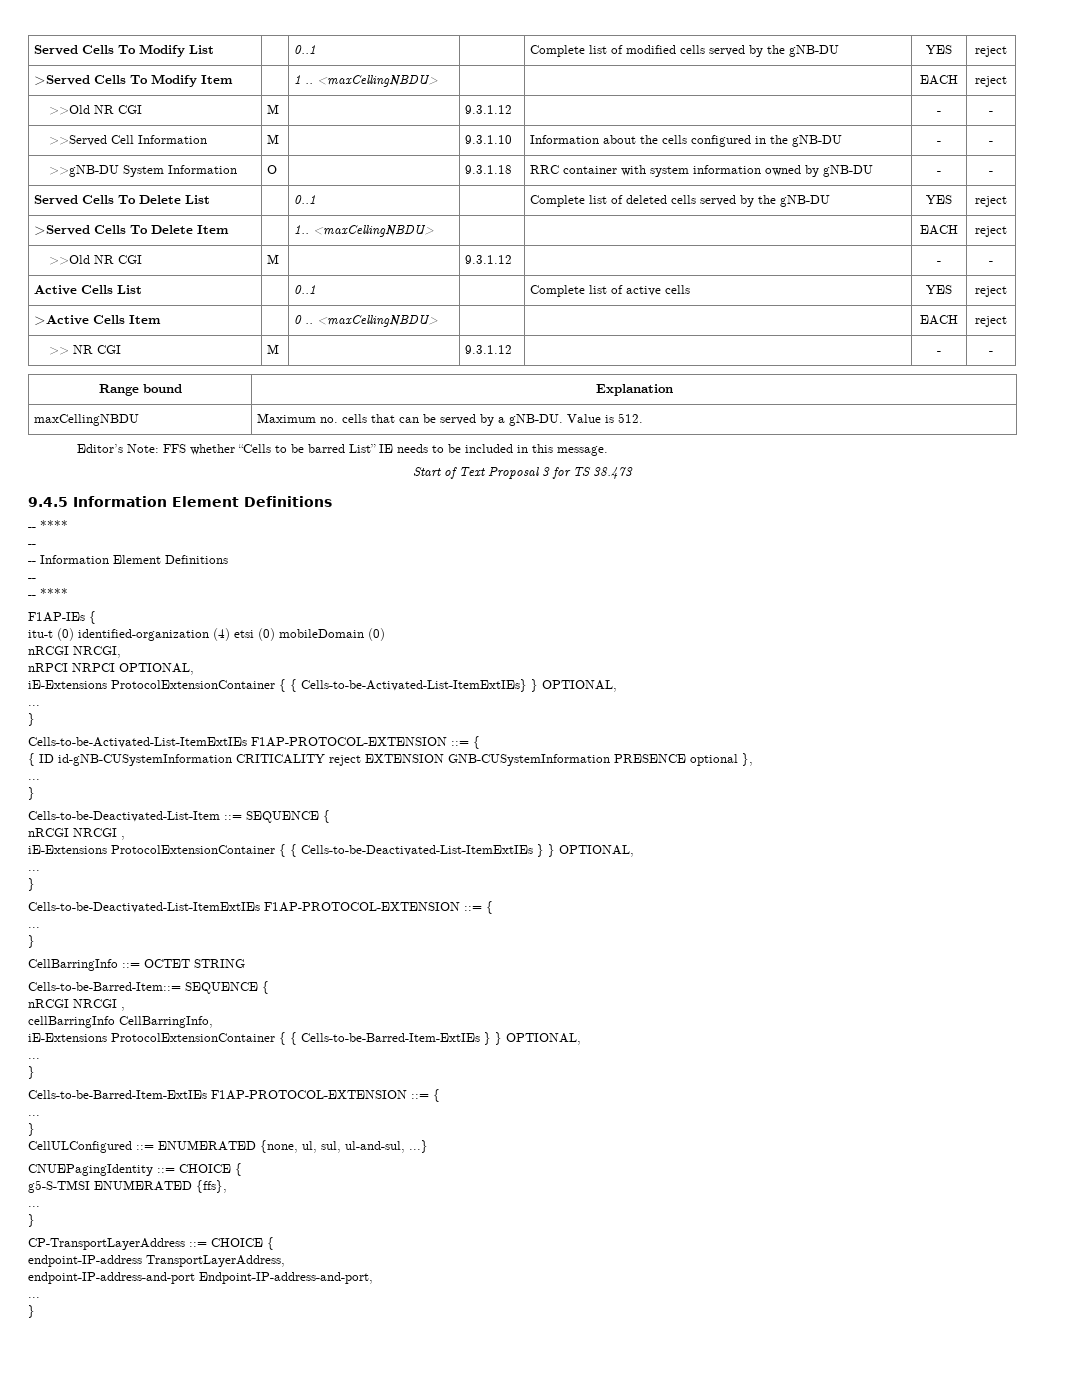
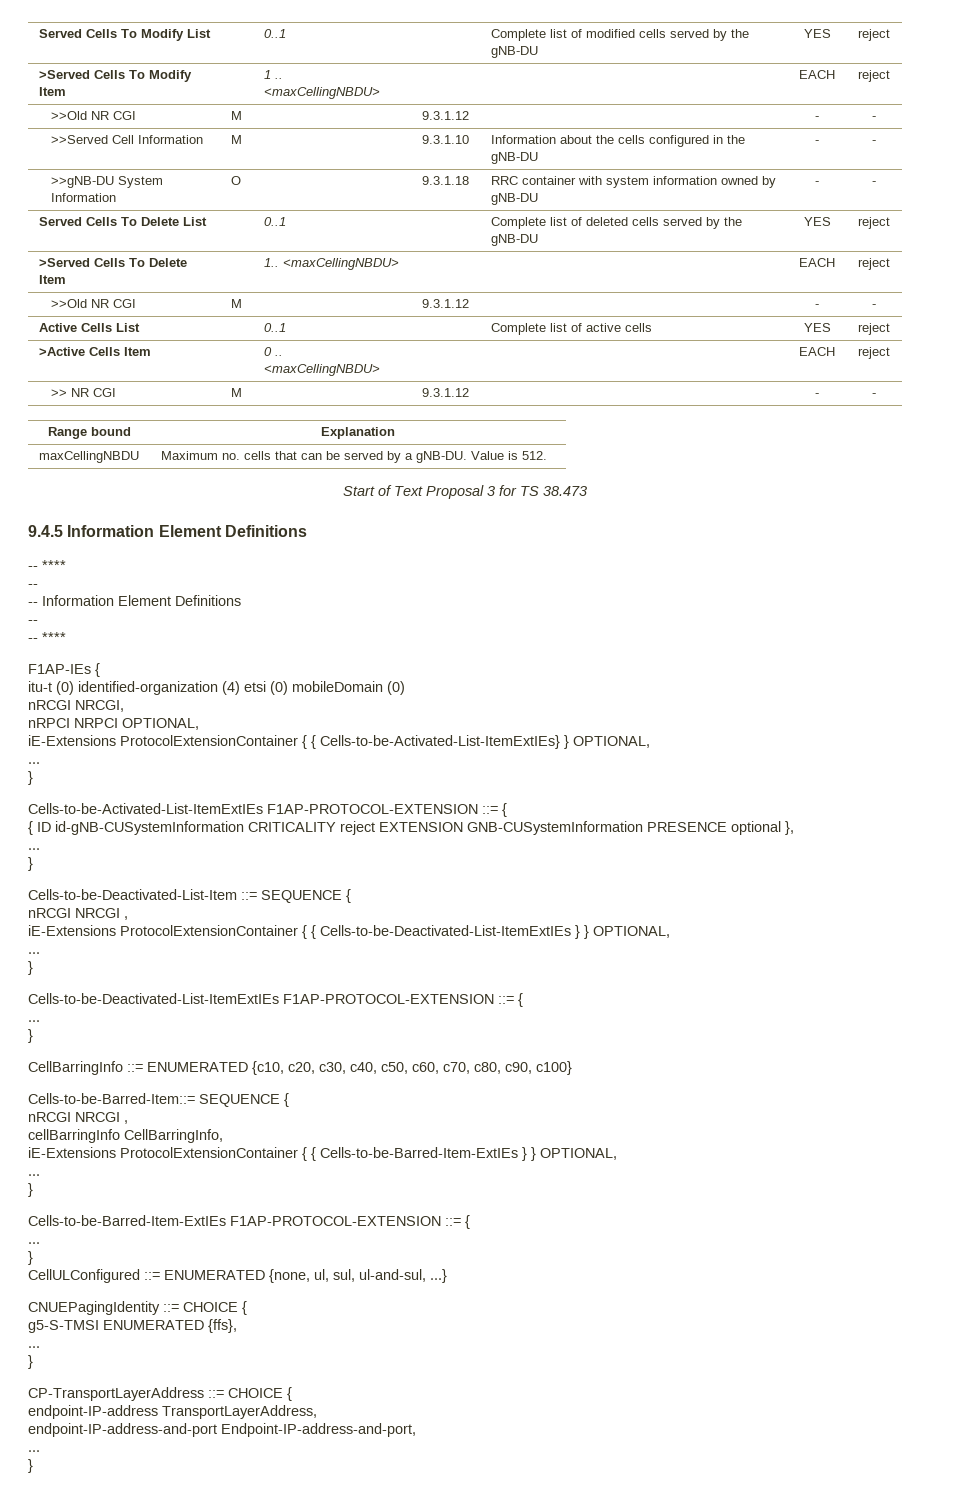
[76,444,608,456] // Editor’s Note: FFS whether “Cells to be barred List” IE needs to be included in this message. -> (547, 455) none
[144,959,245,968] OCTET STRING -> [147,1061,572,1075] ENUMERATED {c10, c20, c30, c40, c50, c60, c70, c80, c90, c100}

